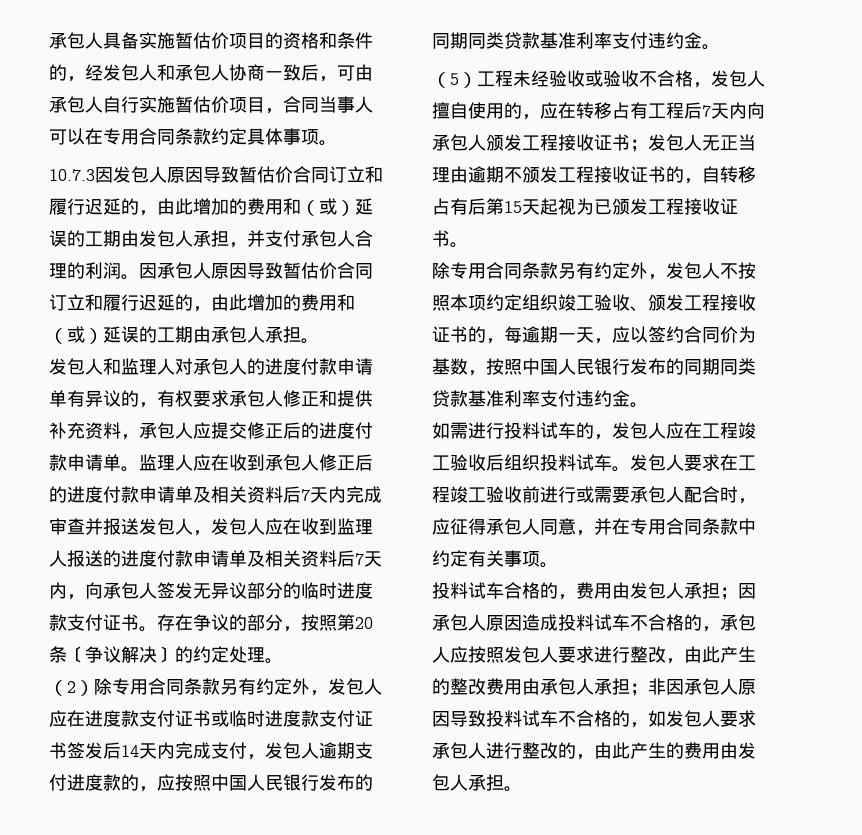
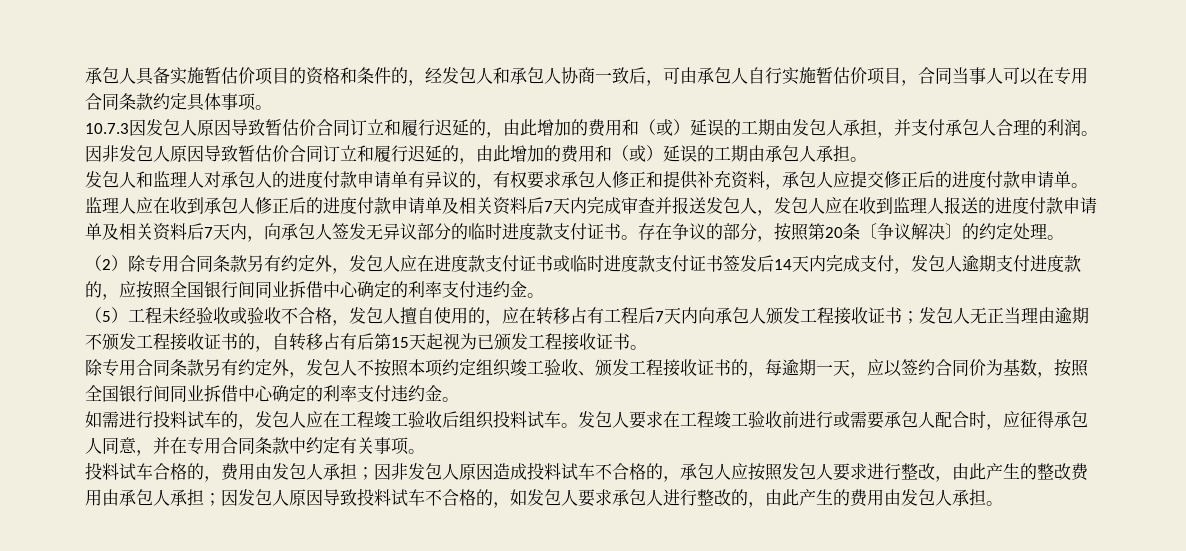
[157,263,175,279] 承 -> [102,145,136,162] 非发
[211,774,373,791] [432,32,576,49] 中国人民银行发布的同期同类贷款基准 -> [170,281,408,298] 全国银行间同业拆借中心确定的
[522,358,756,375] [432,390,504,407] 中国人民银行发布的同期同类贷款基准 -> [85,385,323,402] 全国银行间同业拆借中心确定的
[432,615,450,631] 承 -> [391,463,425,480] 非发
[648,678,702,695] 非因承 -> [221,489,255,506] 因发

